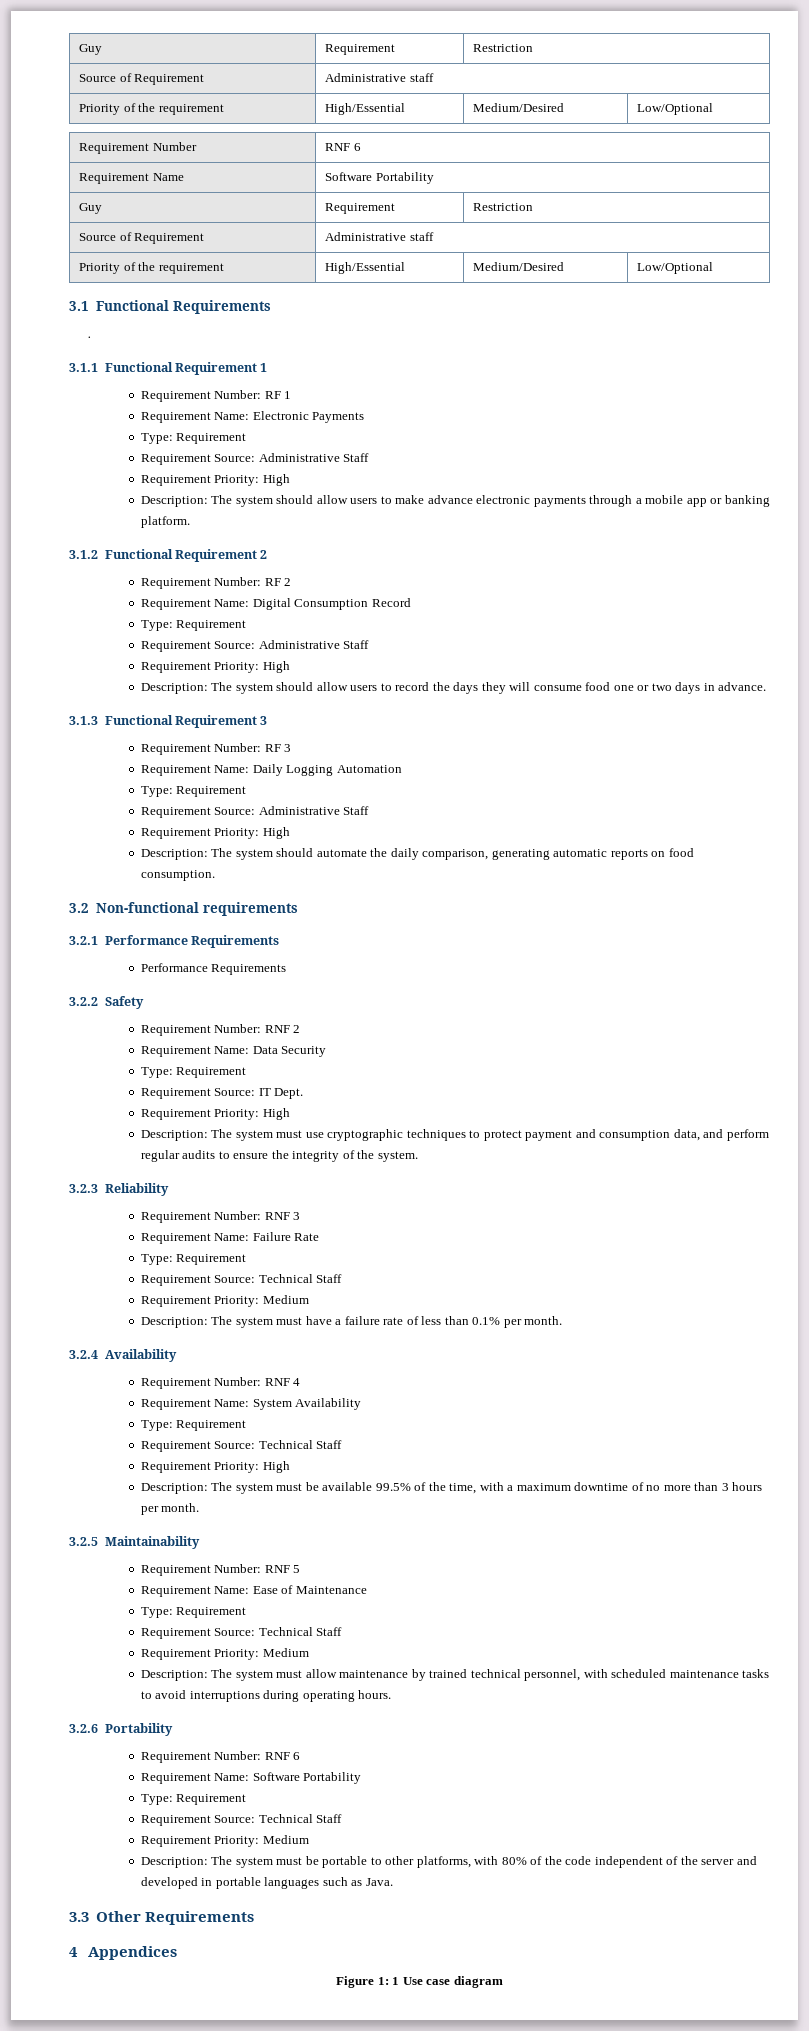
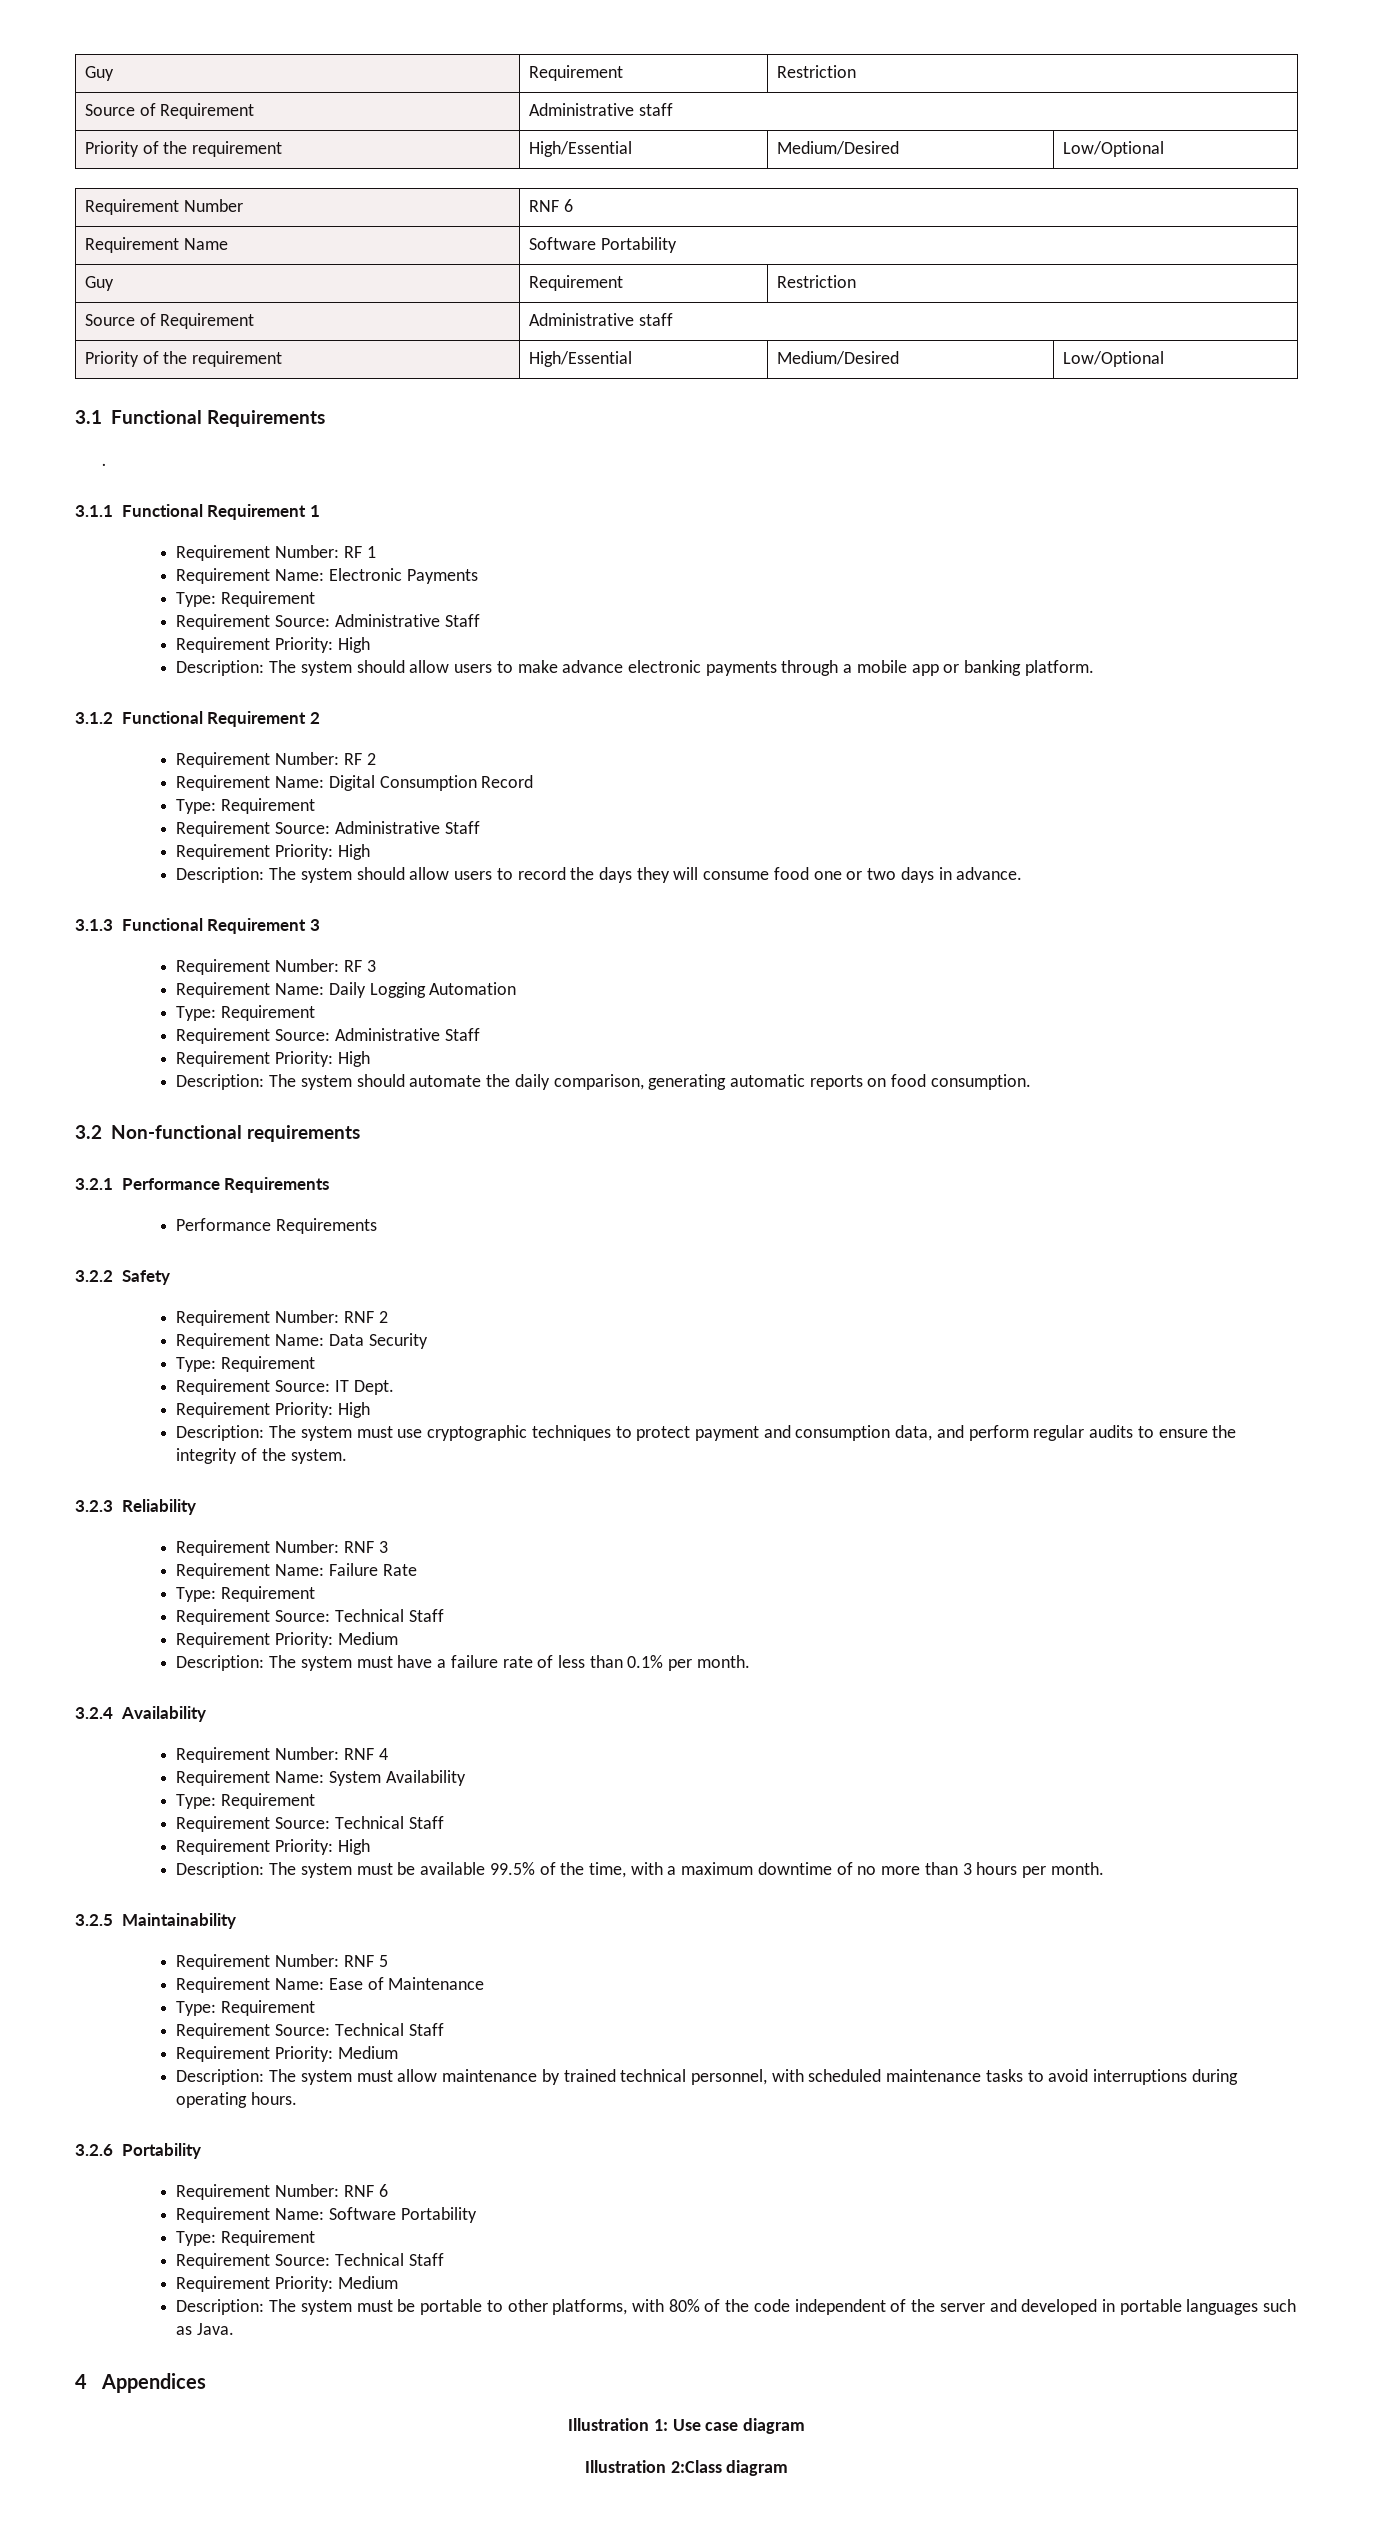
[69,1911,254,1925] [69,1946,178,1960] [336,1976,400,1988] 3.3 Other Requirements // 4 Appendices // Figure 1: 1 -> [75,2373,207,2393] [568,2418,668,2431] 4 Appendices // Illustration 1:
(503, 1982) none -> [584,2460,789,2476] // Illustration 2:Class diagram

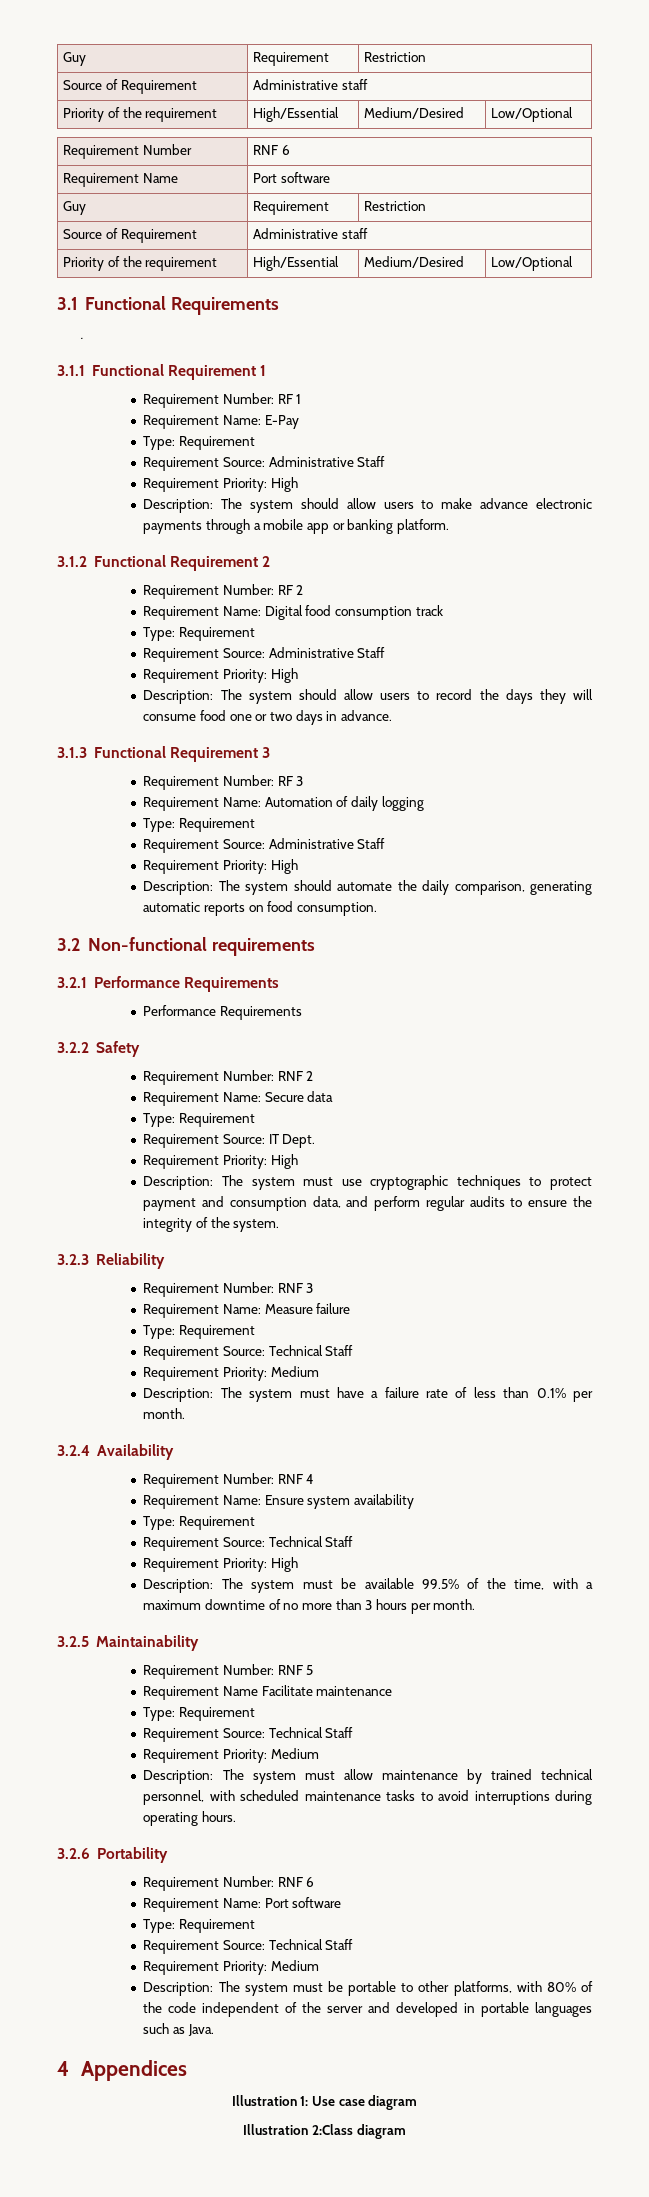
[529,237,677,253] Software Portability -> [253,172,331,183] Port software
[328,568,478,584] Electronic Payments -> [264,415,299,429] E-Pay
[379,775,534,791] Consumption Record -> [305,605,443,620] food consumption track
[328,982,426,998] Daily Logging -> (262, 802) none
(517, 988) none -> [336,796,424,811] of daily logging
[328,1333,428,1349] Data Security -> [264,1091,334,1102] Secure data
[328,1563,417,1576] Failure Rate -> [264,1303,351,1314] Measure failure
[328,1770,466,1786] System Availability -> [264,1494,415,1509] Ensure system availability
[275,1977,485,1990] Name: Ease of Maintenance -> [223,1685,393,1696] Name Facilitate maintenance
[328,2207,477,2223] Software Portability -> [264,1897,342,1908] Port software

